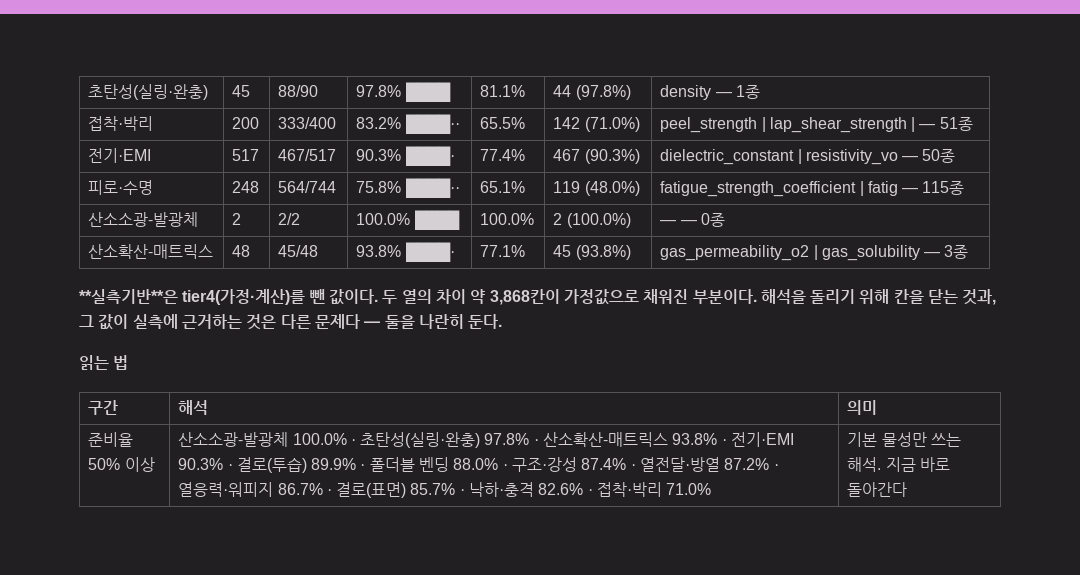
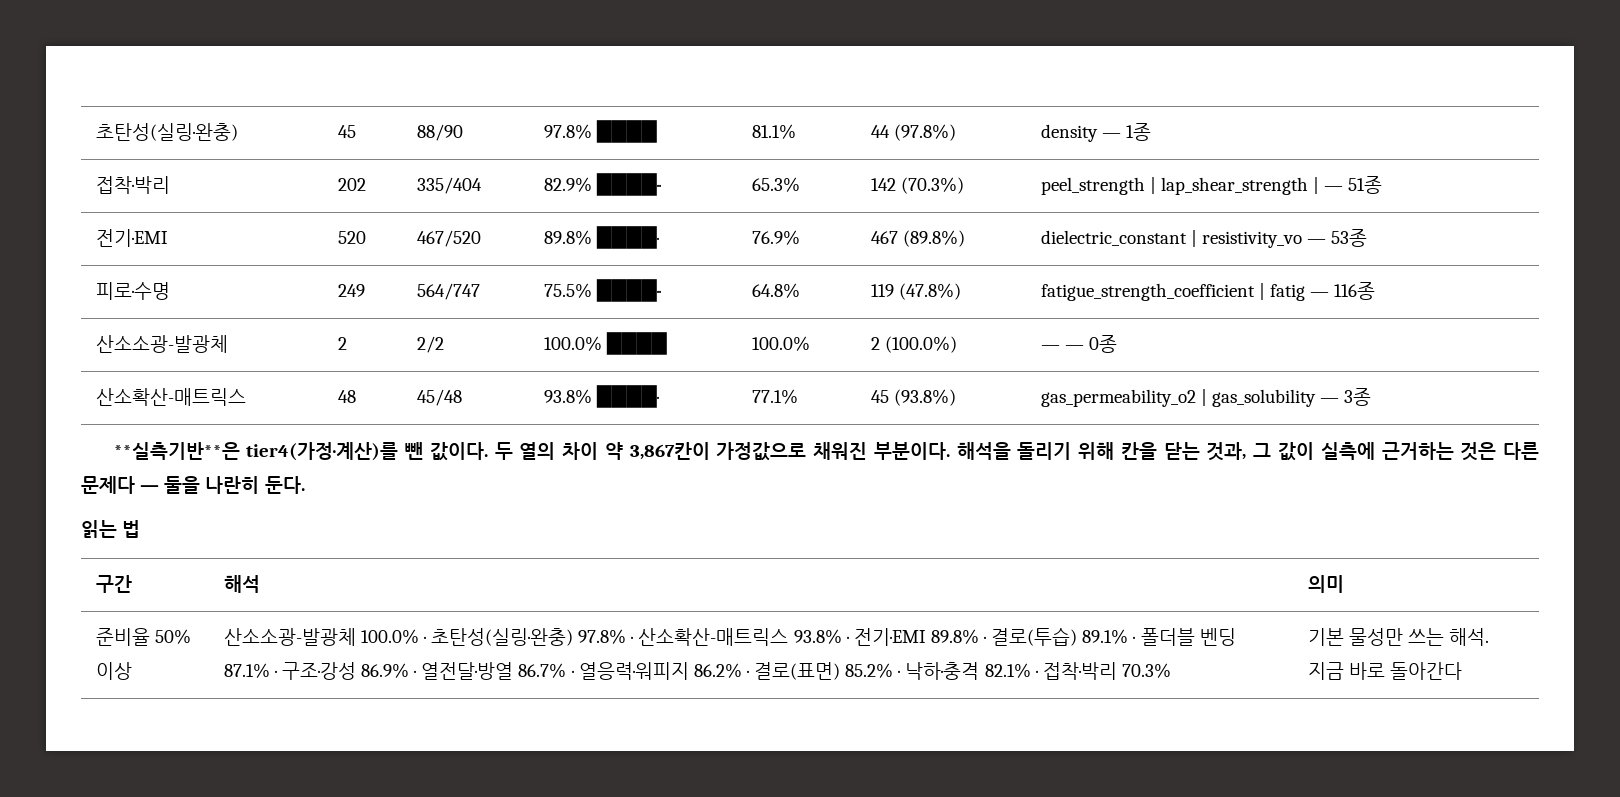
[232,117,260,129] [278,117,337,129] [356,114,460,134] [480,117,526,129] 200 | 333/400 | 83.2% ████·· | 65.5% -> [337,178,366,191] [416,177,482,194] [543,173,662,196] [751,177,800,192] 202 | 335/404 | 82.9% ████·· | 65.3%
[584,117,640,132] (71.0%) -> [900,177,964,194] (70.3%)
[232,149,260,161] [278,149,337,161] [356,146,455,166] [480,149,526,161] 517 | 467/517 | 90.3% ████· | 77.4% -> [337,231,366,244] [416,230,481,247] [543,226,660,249] [751,230,800,245] 520 | 467/520 | 89.8% ████· | 76.9%
[584,149,640,164] (90.3%) -> [902,230,965,247] (89.8%)
[922,149,956,163] 50종 -> [1331,229,1368,247] 53종
[232,181,260,193] [278,181,337,193] [356,178,460,198] [480,181,526,193] 248 | 564/744 | 75.8% ████·· | 65.1% -> [337,284,365,297] [416,283,480,300] [543,279,662,302] [751,283,800,298] 249 | 564/747 | 75.5% ████·· | 64.8%
[584,181,640,196] (48.0%) -> [898,283,961,300] (47.8%)
[922,181,965,195] 115종 -> [1334,282,1376,300] 116종
[489,289,560,305] 3,868칸이 -> [629,442,710,460] 3,867칸이
[178,458,224,470] 90.3% -> [930,629,979,644] 89.8%
[311,458,357,470] 89.9% -> [1082,629,1129,644] 89.1%
[453,458,499,470] 88.0% -> [223,663,270,678] 87.1%
[581,458,627,470] 87.4% -> [360,663,409,678] 86.9%
[724,458,770,470] 87.2% -> [518,663,567,678] 86.7%
[277,483,323,495] 86.7% -> [693,663,742,678] 86.2%
[410,483,456,495] 85.7% -> [845,663,894,678] 85.2%
[538,483,584,495] 82.6% -> [984,663,1031,678] 82.1%
[666,483,712,495] 71.0% -> [1121,663,1171,678] 70.3%

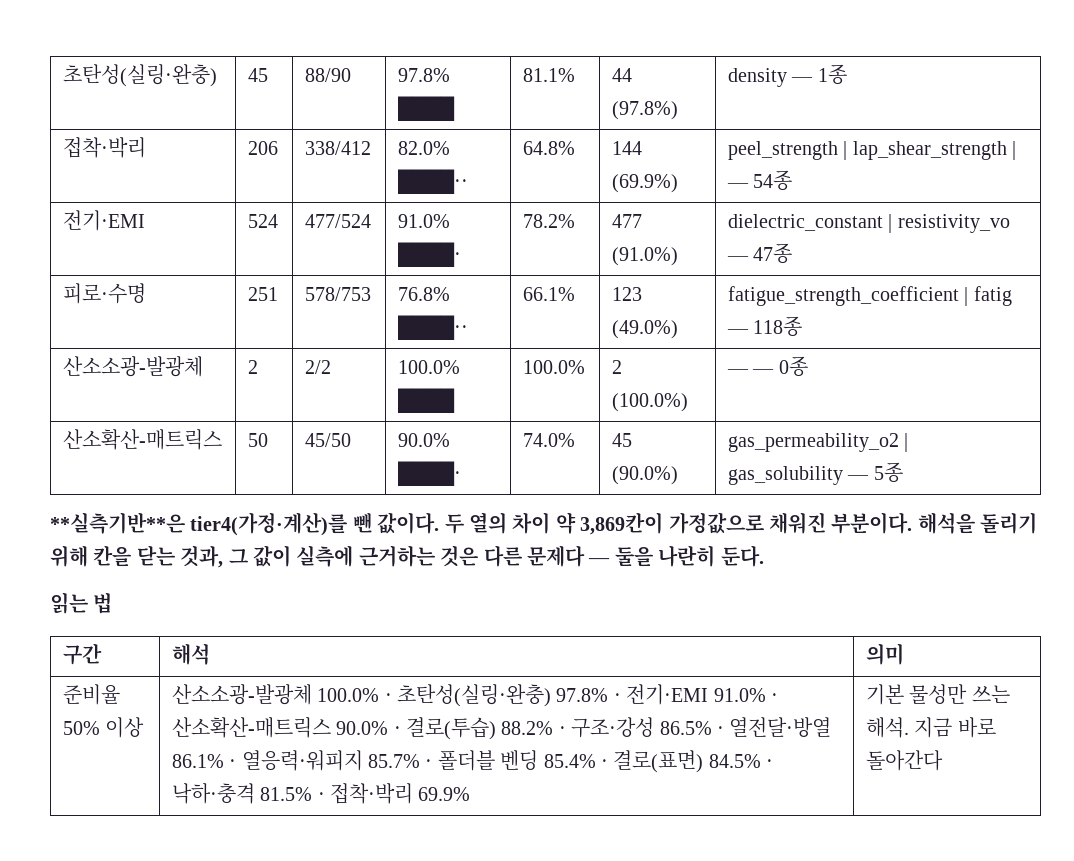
[337,178,366,191] [416,177,482,194] [543,173,662,196] [751,177,800,192] [870,177,964,194] 202 | 335/404 | 82.9% ████·· | 65.3% | 142 (70.3%) -> [247,141,278,155] [304,141,371,155] [397,141,450,155] [397,169,468,194] [522,141,575,155] [611,141,642,155] [611,174,678,193] 206 | 338/412 | 82.0% ████·· | 64.8% | 144 (69.9%)
[1348,176,1383,194] 51종 -> [753,170,793,191] 54종
[337,231,366,244] [416,230,481,247] [543,226,660,249] [751,230,800,245] [870,230,965,247] 520 | 467/520 | 89.8% ████· | 76.9% | 467 (89.8%) -> [247,214,278,228] [304,214,371,228] [397,214,450,228] [397,242,461,267] [522,214,575,228] [611,214,642,228] [611,247,678,266] 524 | 477/524 | 91.0% ████· | 78.2% | 477 (91.0%)
[1331,229,1368,247] 53종 -> [753,243,793,264] 47종
[337,284,365,297] [416,283,480,300] [543,279,662,302] [751,283,800,298] [870,283,961,300] 249 | 564/747 | 75.5% ████·· | 64.8% | 119 (47.8%) -> [247,287,278,301] [304,287,371,301] [397,287,450,301] [397,315,468,340] [522,287,575,301] [611,287,642,301] [611,320,678,339] 251 | 578/753 | 76.8% ████·· | 66.1% | 123 (49.0%)
[1334,282,1376,300] 116종 -> [753,316,803,337] 118종
[337,390,356,403] [416,389,462,406] [543,385,660,408] [751,389,798,404] [870,389,956,406] 48 | 45/48 | 93.8% ████· | 77.1% | 45 (93.8%) -> [247,433,268,447] [304,433,351,447] [397,433,450,447] [397,461,461,486] [522,433,575,447] [611,433,632,447] [611,466,678,485] 50 | 45/50 | 90.0% ████· | 74.0% | 45 (90.0%)
[1344,388,1372,406] 3종 -> [873,462,903,483] 5종
[629,442,710,460] 3,867칸이 -> [580,512,664,535] 3,869칸이
[638,627,1236,646] [223,662,742,680] 산소확산-매트릭스 93.8% · 전기·EMI 89.8% · 결로(투습) 89.1% · 폴더블 벤딩 87.1% · 구조·강성 86.9% · 열전달·방열 86.7% · 열응력·워피지 86.2% -> [626,684,779,705] [171,717,832,740] [171,750,596,771] 전기·EMI 91.0% · 산소확산-매트릭스 90.0% · 결로(투습) 88.2% · 구조·강성 86.5% · 열전달·방열 86.1% · 열응력·워피지 85.7% · 폴더블 벤딩 85.4%
[845,663,894,678] 85.2% -> [708,754,761,768] 84.5%
[984,663,1031,678] 82.1% -> [260,787,313,801] 81.5%
[1121,663,1171,678] 70.3% -> [418,787,471,801] 69.9%

